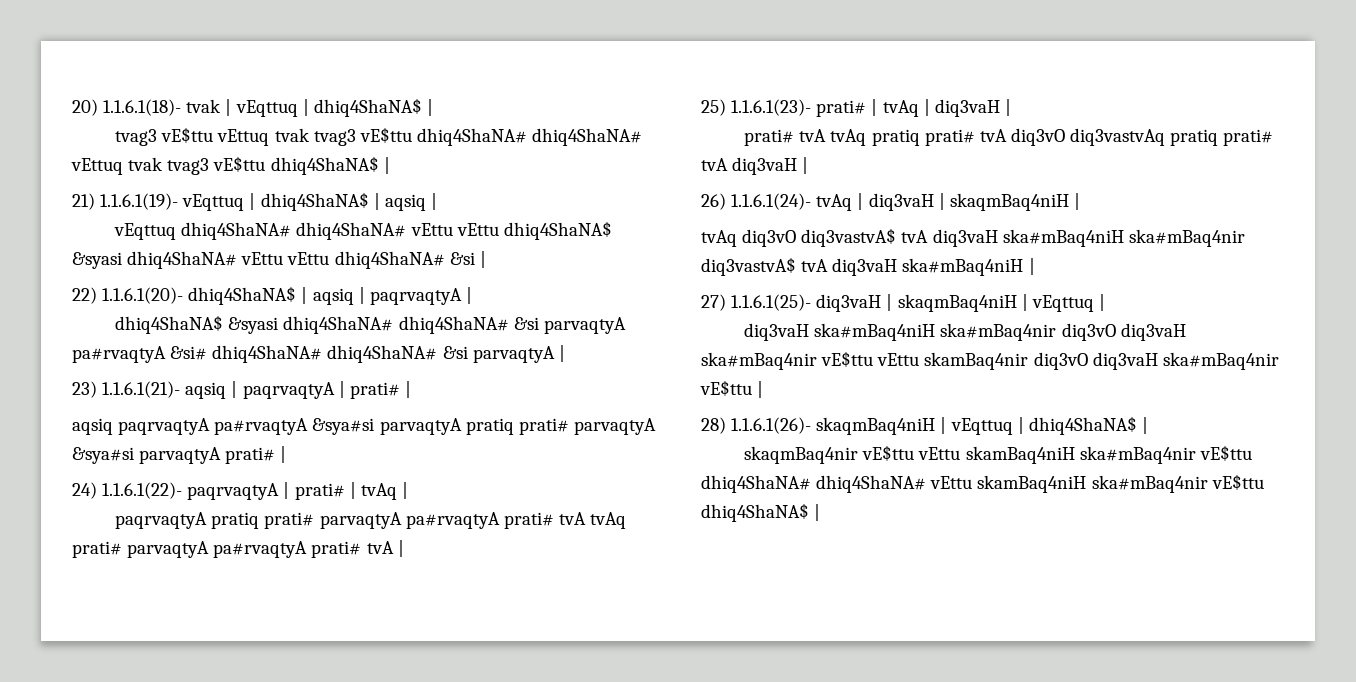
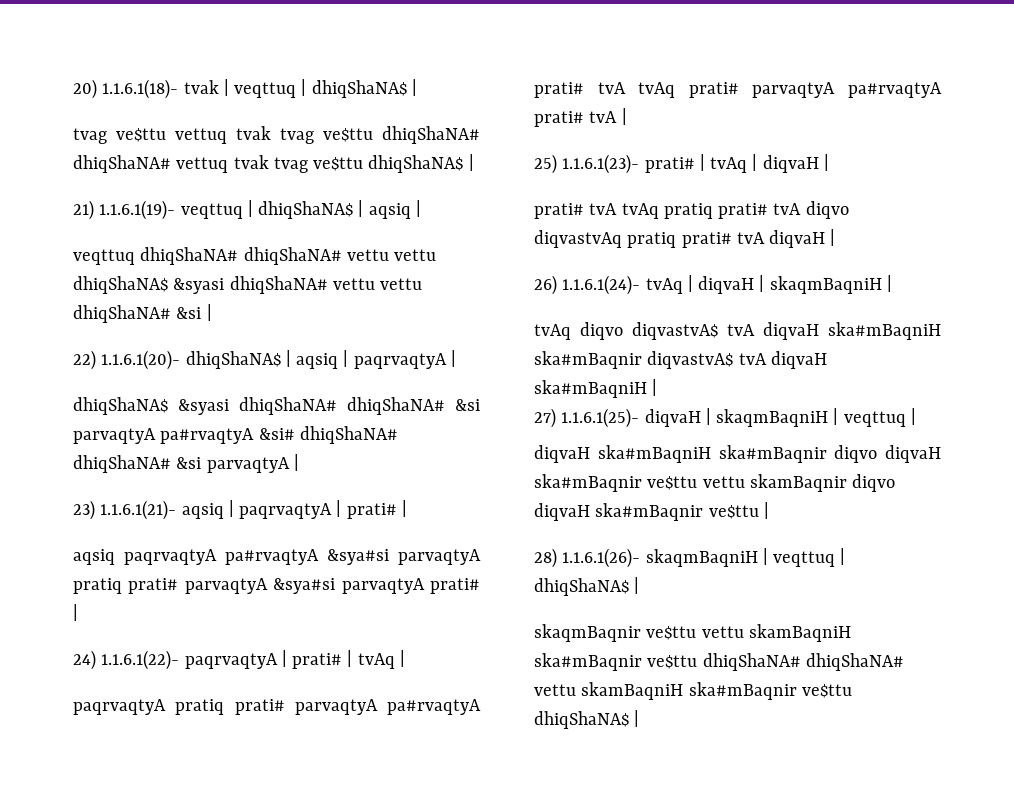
[235,98,433,117] [115,127,643,146] [71,156,379,175] vEqttuq | dhiq4ShaNA$ | // tvag3 vE$ttu vEttuq tvak tvag3 vE$ttu dhiq4ShaNA# dhiq4ShaNA# vEttuq tvak tvag3 vE$ttu dhiq4ShaNA$ -> [234,79,417,98] [73,126,480,144] [73,155,464,173] veqttuq | dhiqShaNA$ | // tvag ve$ttu vettuq tvak tvag ve$ttu dhiqShaNA# dhiqShaNA# vettuq tvak tvag ve$ttu dhiqShaNA$
[182,192,369,211] vEqttuq | dhiq4ShaNA$ -> [180,200,354,219] veqttuq | dhiqShaNA$
[114,221,612,240] [72,251,445,269] vEqttuq dhiq4ShaNA# dhiq4ShaNA# vEttu vEttu dhiq4ShaNA$ &syasi dhiq4ShaNA# vEttu vEttu dhiq4ShaNA# -> [73,247,437,265] [73,276,423,294] [73,305,171,323] veqttuq dhiqShaNA# dhiqShaNA# vettu vettu dhiqShaNA$ &syasi dhiqShaNA# vettu vettu dhiqShaNA#
[188,286,297,305] dhiq4ShaNA$ -> [185,351,281,369] dhiqShaNA$
[115,315,509,334] dhiq4ShaNA$ &syasi dhiq4ShaNA# dhiq4ShaNA# -> [73,397,445,415] dhiqShaNA$ &syasi dhiqShaNA# dhiqShaNA#
[212,345,438,363] dhiq4ShaNA# dhiq4ShaNA# -> [299,426,398,444] [73,455,171,473] dhiqShaNA# dhiqShaNA#
[934,99,1000,117] diq3vaH -> [762,155,819,173] diqvaH
[1010,128,1274,146] [701,157,798,175] diq3vO diq3vastvAq pratiq prati# tvA diq3vaH -> [805,201,849,219] [534,230,826,248] diqvo diqvastvAq pratiq prati# tvA diqvaH
[868,193,1069,211] diq3vaH | skaqmBaq4niH -> [698,275,882,294] diqvaH | skaqmBaqniH
[742,228,1245,247] [701,257,1035,276] [701,294,1105,312] [744,323,1186,341] [701,351,1279,370] [700,380,764,398] [701,416,1148,435] [744,445,1252,464] [701,474,1264,493] [701,503,809,522] diq3vO diq3vastvA$ tvA diq3vaH ska#mBaq4niH ska#mBaq4nir diq3vastvA$ tvA diq3vaH ska#mBaq4niH | // 27) 1.1.6.1(25)- diq3vaH | skaqmBaq4niH | vEqttuq | // diq3vaH ska#mBaq4niH ska#mBaq4nir diq3vO diq3vaH ska#mBaq4nir vE$ttu vEttu skamBaq4nir diq3vO diq3vaH ska#mBaq4nir vE$ttu | // 28) 1.1.6.1(26)- skaqmBaq4niH | vEqttuq | dhiq4ShaNA$ | // skaqmBaq4nir vE$ttu vEttu skamBaq4niH ska#mBaq4nir vE$ttu dhiq4ShaNA# dhiq4ShaNA# vEttu skamBaq4niH ska#mBaq4nir vE$ttu dhiq4ShaNA$ -> [580,322,941,340] [534,351,827,369] [534,379,658,398] [534,408,916,428] [534,445,941,463] [534,474,896,492] [534,502,769,521] [534,548,846,568] [534,577,640,596] [534,624,851,642] [534,653,904,671] [534,682,852,700] [534,711,629,729] diqvo diqvastvA$ tvA diqvaH ska#mBaqniH ska#mBaqnir diqvastvA$ tvA diqvaH ska#mBaqniH | // 27) 1.1.6.1(25)- diqvaH | skaqmBaqniH | veqttuq | // diqvaH ska#mBaqniH ska#mBaqnir diqvo diqvaH ska#mBaqnir ve$ttu vettu skamBaqnir diqvo diqvaH ska#mBaqnir ve$ttu | // 28) 1.1.6.1(26)- skaqmBaqniH | veqttuq | dhiqShaNA$ | // skaqmBaqnir ve$ttu vettu skamBaqniH ska#mBaqnir ve$ttu dhiqShaNA# dhiqShaNA# vettu skamBaqniH ska#mBaqnir ve$ttu dhiqShaNA$

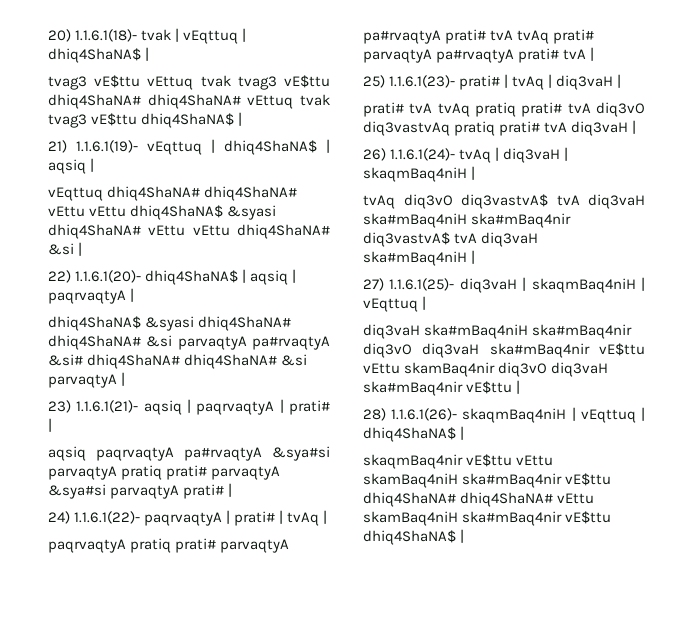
[234,79,417,98] [73,126,480,144] [73,155,464,173] veqttuq | dhiqShaNA$ | // tvag ve$ttu vettuq tvak tvag ve$ttu dhiqShaNA# dhiqShaNA# vettuq tvak tvag ve$ttu dhiqShaNA$ -> [183,28,247,44] [48,47,150,63] [48,75,330,90] [48,94,331,109] [48,113,235,128] vEqttuq | dhiq4ShaNA$ | // tvag3 vE$ttu vEttuq tvak tvag3 vE$ttu dhiq4ShaNA# dhiq4ShaNA# vEttuq tvak tvag3 vE$ttu dhiq4ShaNA$
[180,200,354,219] veqttuq | dhiqShaNA$ -> [147,139,317,155] vEqttuq | dhiq4ShaNA$
[73,247,437,265] [73,276,423,294] [73,305,171,323] veqttuq dhiqShaNA# dhiqShaNA# vettu vettu dhiqShaNA$ &syasi dhiqShaNA# vettu vettu dhiqShaNA# -> [48,186,298,201] [48,205,277,220] [48,224,330,239] vEqttuq dhiq4ShaNA# dhiq4ShaNA# vEttu vEttu dhiq4ShaNA$ &syasi dhiq4ShaNA# vEttu vEttu dhiq4ShaNA#
[185,351,281,369] dhiqShaNA$ -> [145,270,239,285] dhiq4ShaNA$
[73,397,445,415] dhiqShaNA$ &syasi dhiqShaNA# dhiqShaNA# -> [48,316,292,331] [48,335,141,350] dhiq4ShaNA$ &syasi dhiq4ShaNA# dhiq4ShaNA#
[299,426,398,444] [73,455,171,473] dhiqShaNA# dhiqShaNA# -> [87,354,278,369] dhiq4ShaNA# dhiq4ShaNA#
[762,155,819,173] diqvaH -> [556,75,614,90] diq3vaH
[805,201,849,219] [534,230,826,248] diqvo diqvastvAq pratiq prati# tvA diqvaH -> [596,102,645,117] [363,121,629,136] diq3vO diq3vastvAq pratiq prati# tvA diq3vaH
[698,275,882,294] diqvaH | skaqmBaqniH -> [503,147,569,163] [363,167,467,182] diq3vaH | skaqmBaq4niH
[580,322,941,340] [534,351,827,369] [534,379,658,398] [534,408,916,428] [534,445,941,463] [534,474,896,492] [534,502,769,521] [534,548,846,568] [534,577,640,596] [534,624,851,642] [534,653,904,671] [534,682,852,700] [534,711,629,729] diqvo diqvastvA$ tvA diqvaH ska#mBaqniH ska#mBaqnir diqvastvA$ tvA diqvaH ska#mBaqniH | // 27) 1.1.6.1(25)- diqvaH | skaqmBaqniH | veqttuq | // diqvaH ska#mBaqniH ska#mBaqnir diqvo diqvaH ska#mBaqnir ve$ttu vettu skamBaqnir diqvo diqvaH ska#mBaqnir ve$ttu | // 28) 1.1.6.1(26)- skaqmBaqniH | veqttuq | dhiqShaNA$ | // skaqmBaqnir ve$ttu vettu skamBaqniH ska#mBaqnir ve$ttu dhiqShaNA# dhiqShaNA# vettu skamBaqniH ska#mBaqnir ve$ttu dhiqShaNA$ -> [403,194,645,209] [363,213,572,228] [363,232,539,247] [363,250,476,266] [363,277,645,293] [363,296,427,312] [363,324,633,339] [363,343,645,358] [363,362,609,377] [363,380,521,396] [363,407,645,423] [363,426,465,442] [363,454,554,469] [363,473,612,488] [363,492,595,507] [363,511,612,526] [363,530,456,545] diq3vO diq3vastvA$ tvA diq3vaH ska#mBaq4niH ska#mBaq4nir diq3vastvA$ tvA diq3vaH ska#mBaq4niH | // 27) 1.1.6.1(25)- diq3vaH | skaqmBaq4niH | vEqttuq | // diq3vaH ska#mBaq4niH ska#mBaq4nir diq3vO diq3vaH ska#mBaq4nir vE$ttu vEttu skamBaq4nir diq3vO diq3vaH ska#mBaq4nir vE$ttu | // 28) 1.1.6.1(26)- skaqmBaq4niH | vEqttuq | dhiq4ShaNA$ | // skaqmBaq4nir vE$ttu vEttu skamBaq4niH ska#mBaq4nir vE$ttu dhiq4ShaNA# dhiq4ShaNA# vEttu skamBaq4niH ska#mBaq4nir vE$ttu dhiq4ShaNA$

